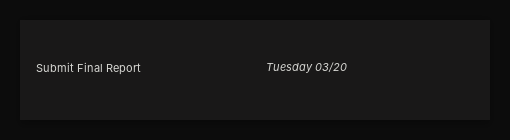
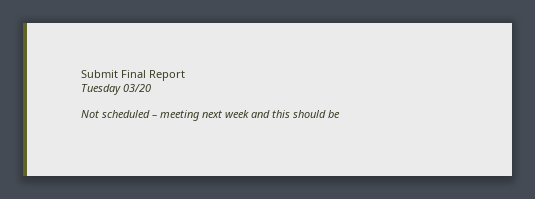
(347, 67) none -> [81,110,340,121] // Not scheduled – meeting next week and this should be

